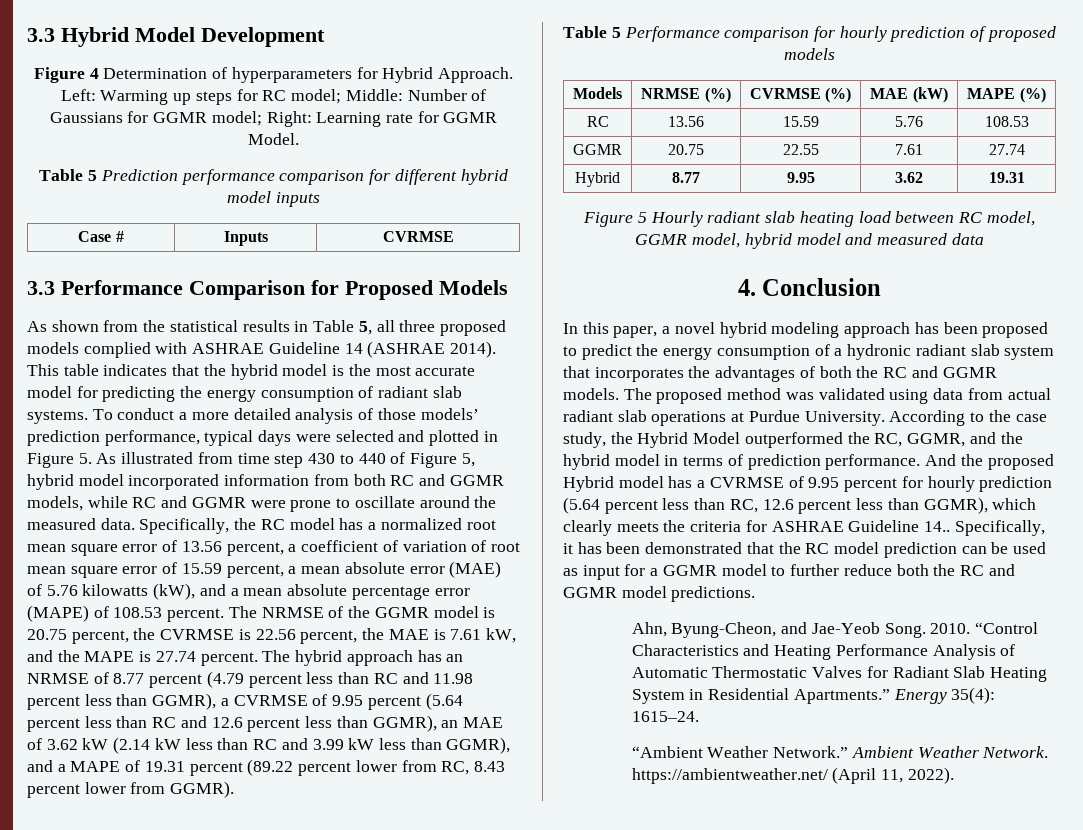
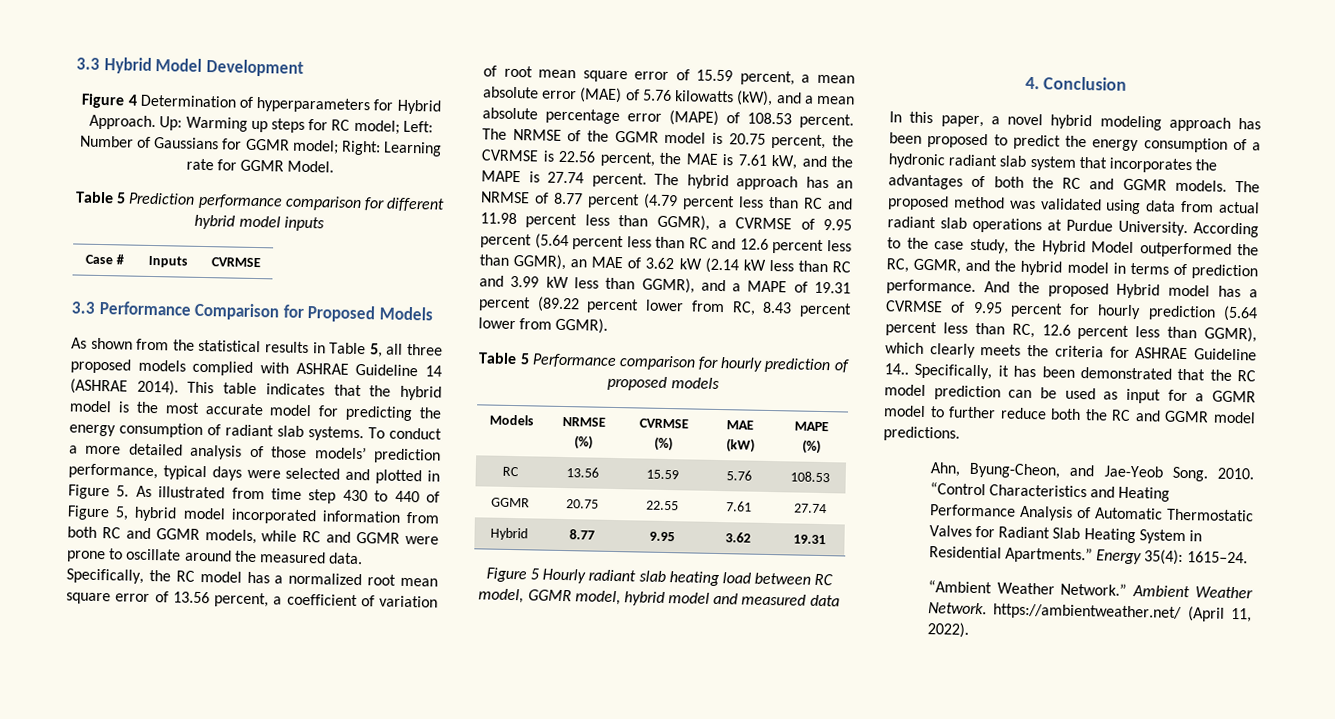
[60,89,96,101] Left: -> [159,116,183,131] Up:
[345,89,403,101] Middle: -> [402,120,433,133] Left:

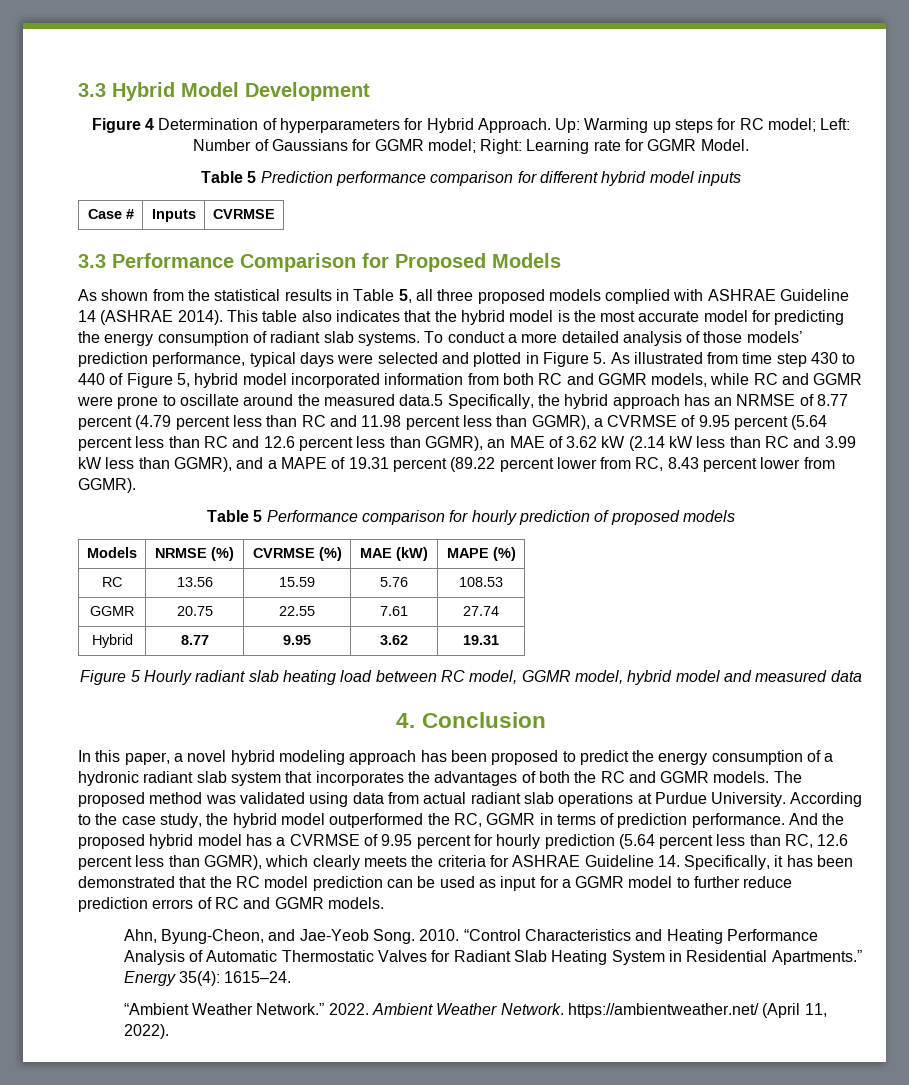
(258, 388) none -> [301,310,332,322] also
[328,552,364,565] data. -> [399,394,444,406] data.5
[175,570,438,587] [66,591,438,608] [483,65,855,86] [483,86,855,106] [482,107,854,129] [482,128,854,150] [481,149,853,170] [481,170,679,188] RC model has a normalized root mean square error of 13.56 percent, a coefficient of variation of root mean square error of 15.59 percent, a mean absolute error (MAE) of 5.76 kilowatts (kW), and a mean absolute percentage error (MAPE) of 108.53 percent. The NRMSE of the GGMR model is 20.75 percent, the CVRMSE is 22.56 percent, the MAE is 7.61 kW, and the MAPE is 27.74 percent. The -> (560, 400) none
[1041,240,1134,256] Hybrid Model -> [232,813,325,828] hybrid model
[913,258,1109,276] GGMR, and the hybrid model -> [486,813,536,825] GGMR
[1116,283,1161,299] Hybrid -> [149,834,194,849] hybrid
[884,363,909,375] 14.. -> [657,855,680,867] 14.
[1050,408,1256,424] [883,426,960,442] both the RC and GGMR model predictions. -> [78,897,384,912] prediction errors of RC and GGMR models.
(1128, 589) none -> [328,1003,369,1015] 2022.

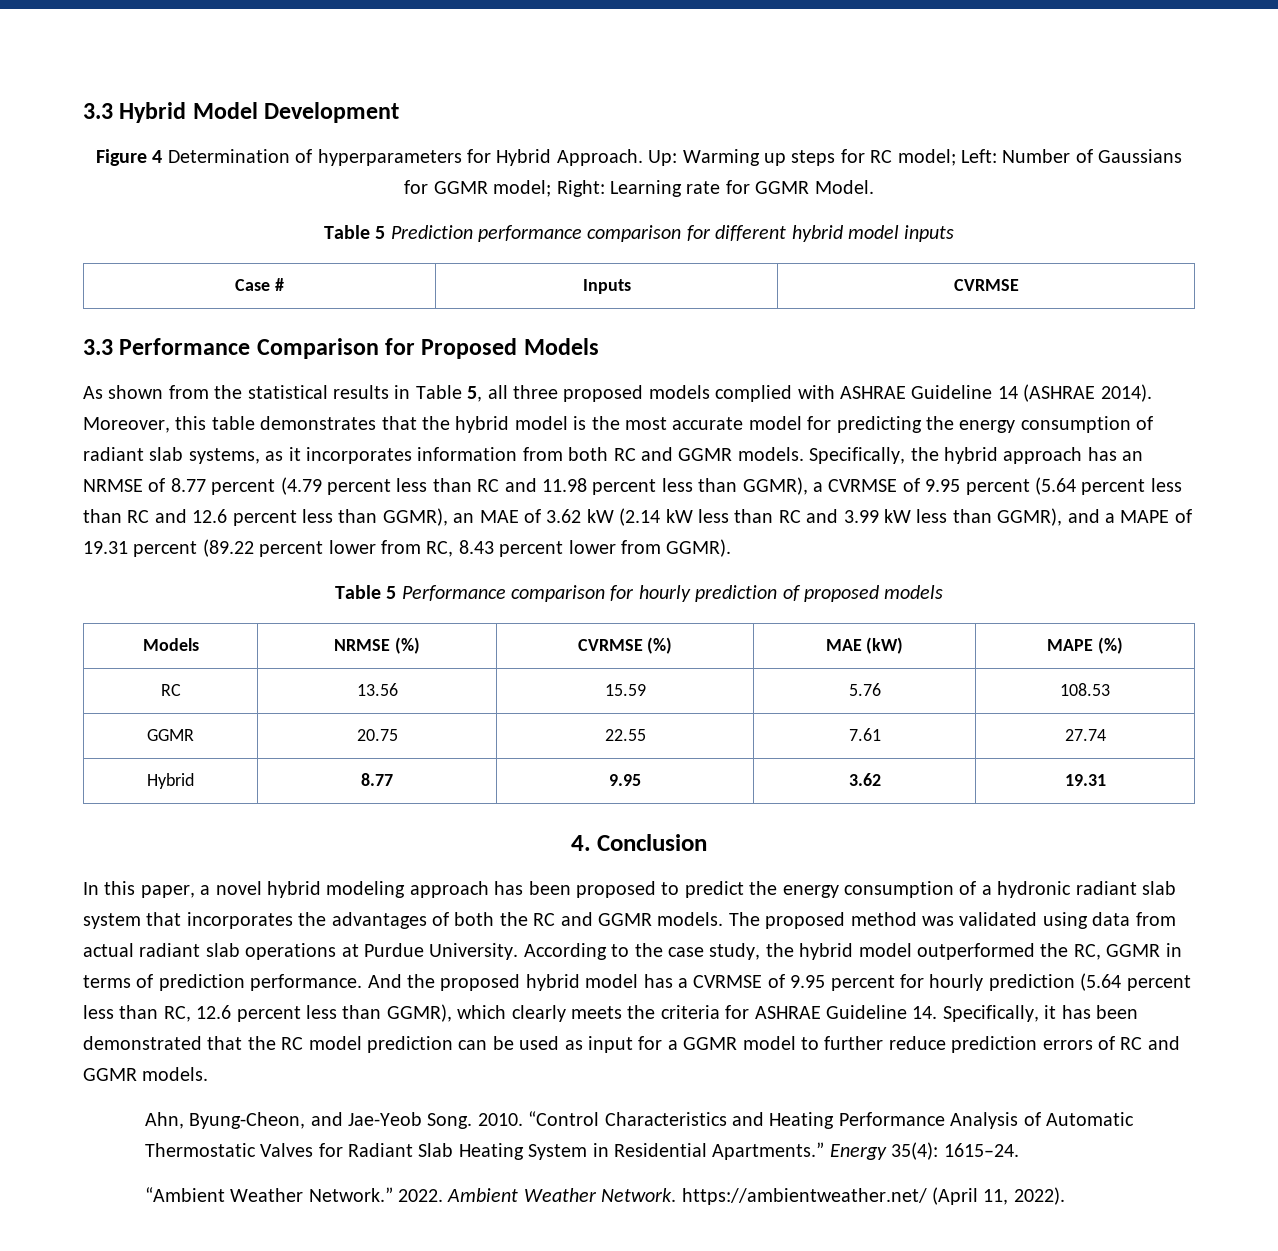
[226,310,400,322] This table also indicates -> [83,416,377,433] Moreover, this table demonstrates
[357,331,803,346] [78,352,856,367] [78,373,380,388] systems. To conduct a more detailed analysis of those models’ prediction performance, typical days were selected and plotted in Figure 5. As illustrated from time step 430 to 440 of Figure 5, hybrid model incorporated -> [188,447,412,464] systems, as it incorporates
[651,373,863,387] [77,394,444,409] models, while RC and GGMR were prone to oscillate around the measured data.5 -> [737,447,804,461] models.
[80,670,862,685] // Figure 5 Hourly radiant slab heating load between RC model, GGMR model, hybrid model and measured data -> (1106, 780) none

